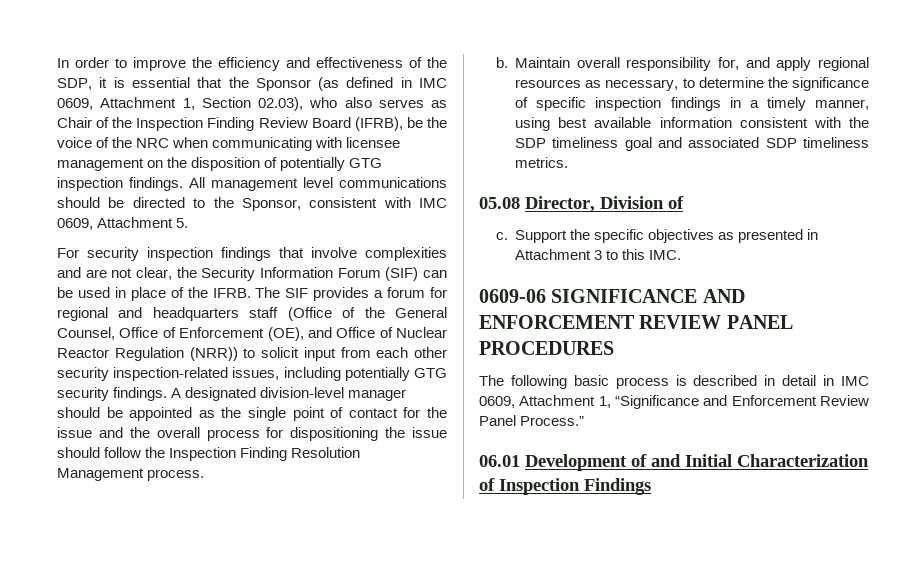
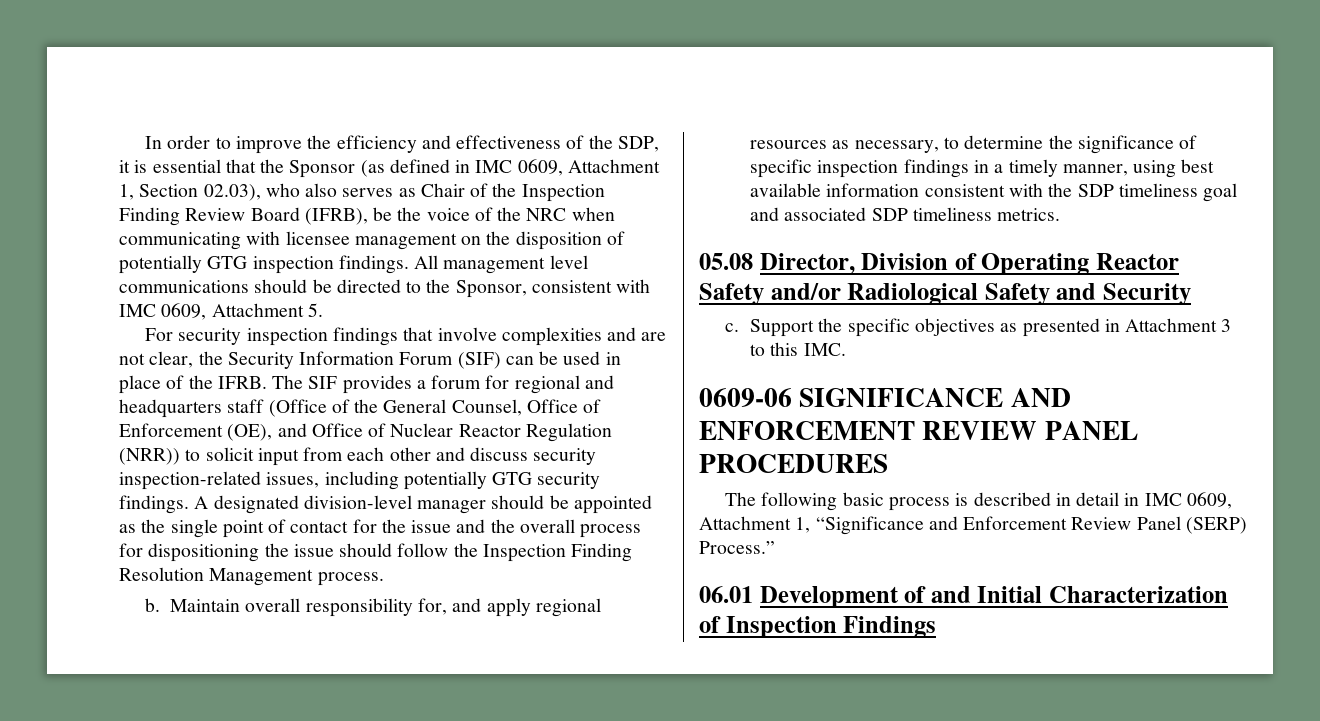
(447, 352) none -> [435,447,529,461] and discuss
(684, 202) none -> [981,253,1180,275] [699,283,1192,305] Operating Reactor Safety and/or Radiological Safety and Security
(516, 420) none -> [1185,517,1247,534] (SERP)

